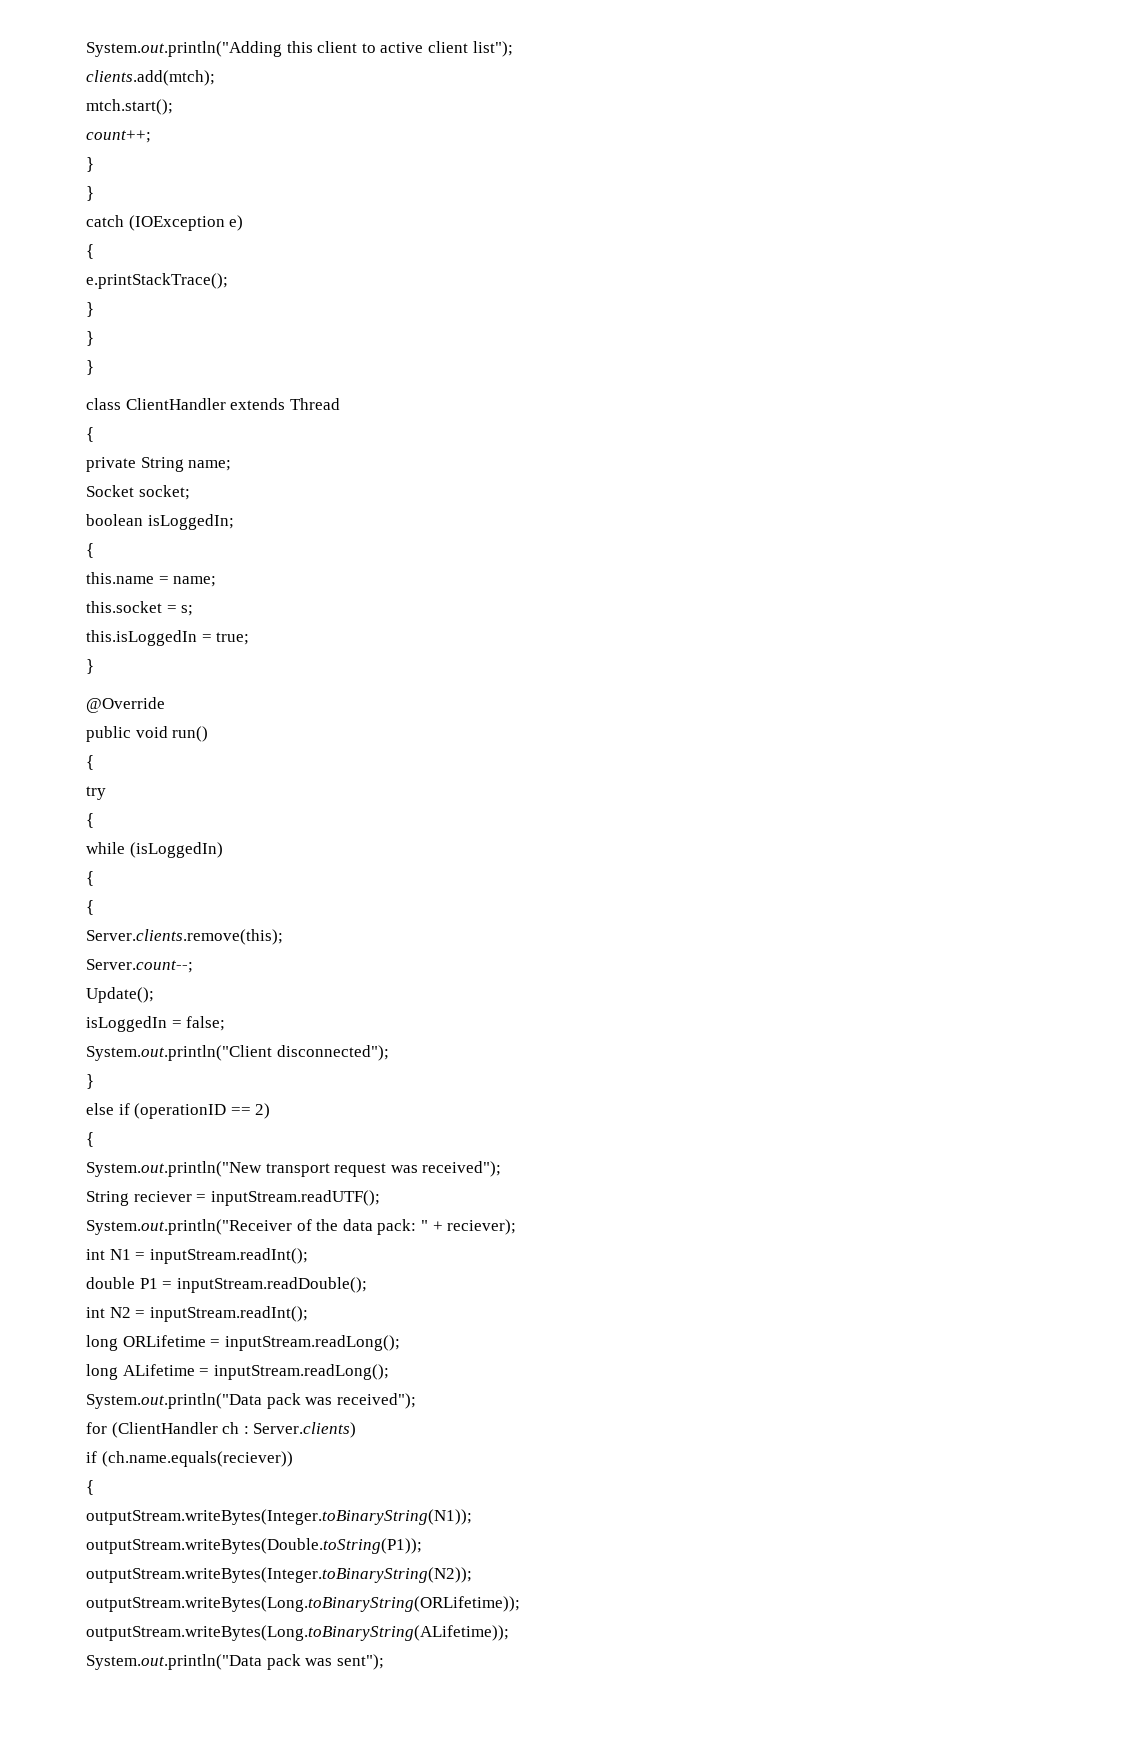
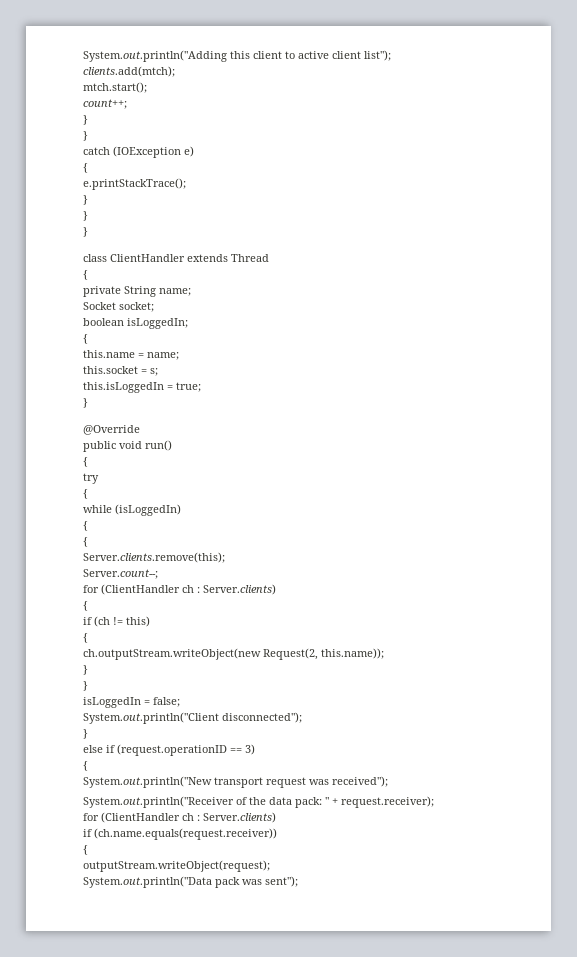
[86,987,154,1003] Update(); -> [83,584,276,595] [83,601,88,611] [83,616,150,627] [83,633,88,643] [83,648,384,660] [83,665,88,675] [83,681,88,691] for (ClientHandler ch : Server.clients) // { // if (ch != this) // { // ch.outputStream.writeObject(new Request(2, this.name)); // } // }
[134,1103,271,1119] (operationID == 2) -> [117,744,255,756] (request.operationID == 3)
[86,1190,380,1206] // String reciever = inputStream.readUTF(); -> (388, 781) none
[447,1219,517,1235] [86,1248,308,1264] [86,1277,367,1293] [86,1306,308,1322] [86,1335,400,1351] [86,1364,389,1380] [86,1393,416,1409] reciever); // int N1 = inputStream.readInt(); // double P1 = inputStream.readDouble(); // int N2 = inputStream.readInt(); // long ORLifetime = inputStream.readLong(); // long ALifetime = inputStream.readLong(); // System.out.println("Data pack was received"); -> [341,796,434,808] request.receiver);
[101,1451,293,1467] [86,1480,94,1495] [86,1509,472,1525] [86,1538,422,1554] [86,1567,472,1583] [86,1596,520,1612] [86,1625,509,1641] (ch.name.equals(reciever)) // { // outputStream.writeBytes(Integer.toBinaryString(N1)); // outputStream.writeBytes(Double.toString(P1)); // outputStream.writeBytes(Integer.toBinaryString(N2)); // outputStream.writeBytes(Long.toBinaryString(ORLifetime)); // outputStream.writeBytes(Long.toBinaryString(ALifetime)); -> [94,828,277,840] [83,845,88,855] [83,860,270,872] (ch.name.equals(request.receiver)) // { // outputStream.writeObject(request);

